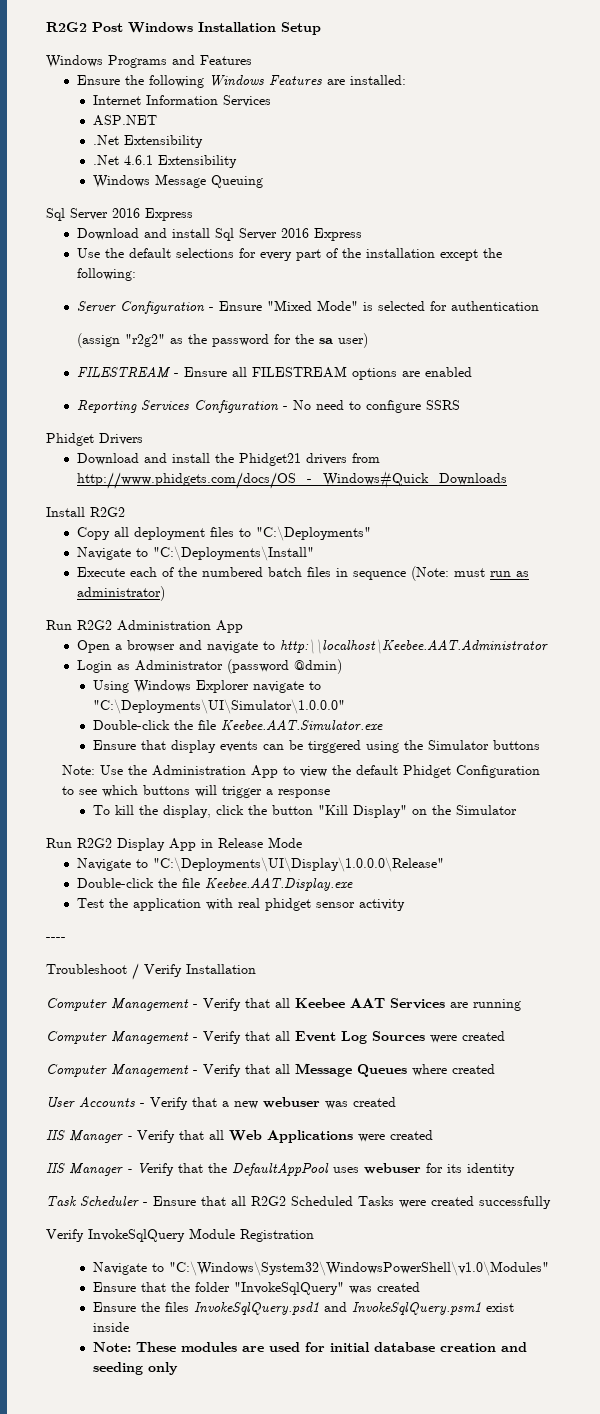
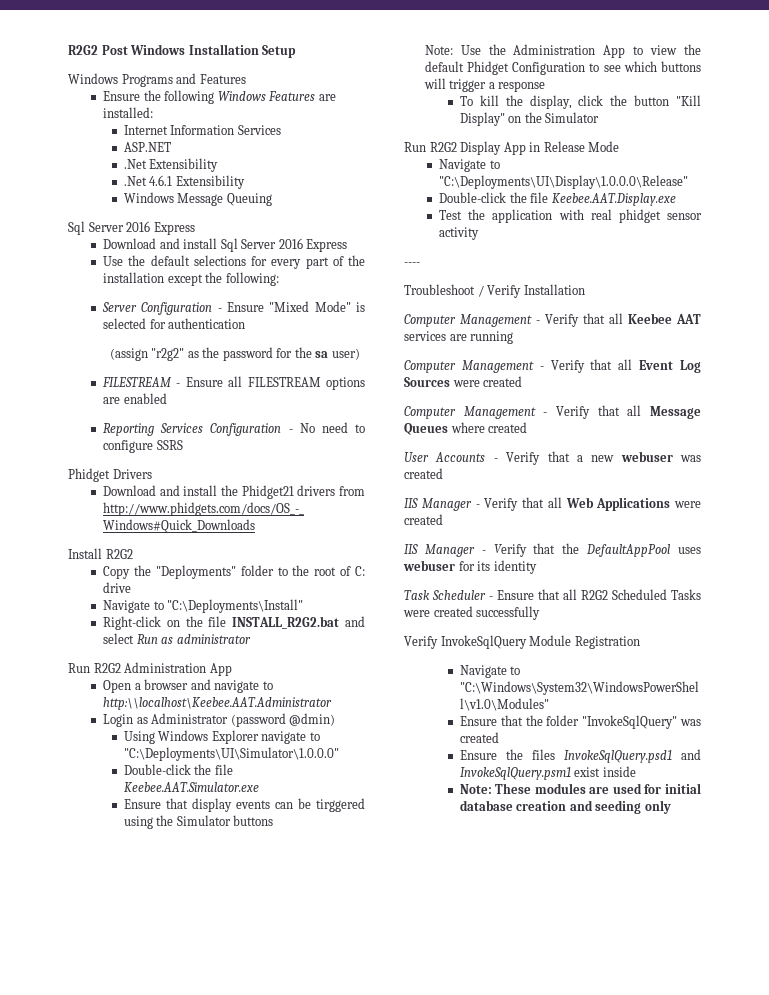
[114,526,372,541] [77,546,315,561] [77,566,530,581] [77,586,166,601] all deployment files to "C:\Deployments" // Navigate to "C:\Deployments\Install" // Execute each of the numbered batch files in sequence (Note: must run as administrator) -> [133,565,365,579] [103,582,132,593] [103,599,304,613] [103,616,366,630] [103,633,251,644] the "Deployments" folder to the root of C: drive // Navigate to "C:\Deployments\Install" // Right-click on the file INSTALL_R2G2.bat and select Run as administrator
[390,998,445,1009] Services -> [404,331,446,341] services

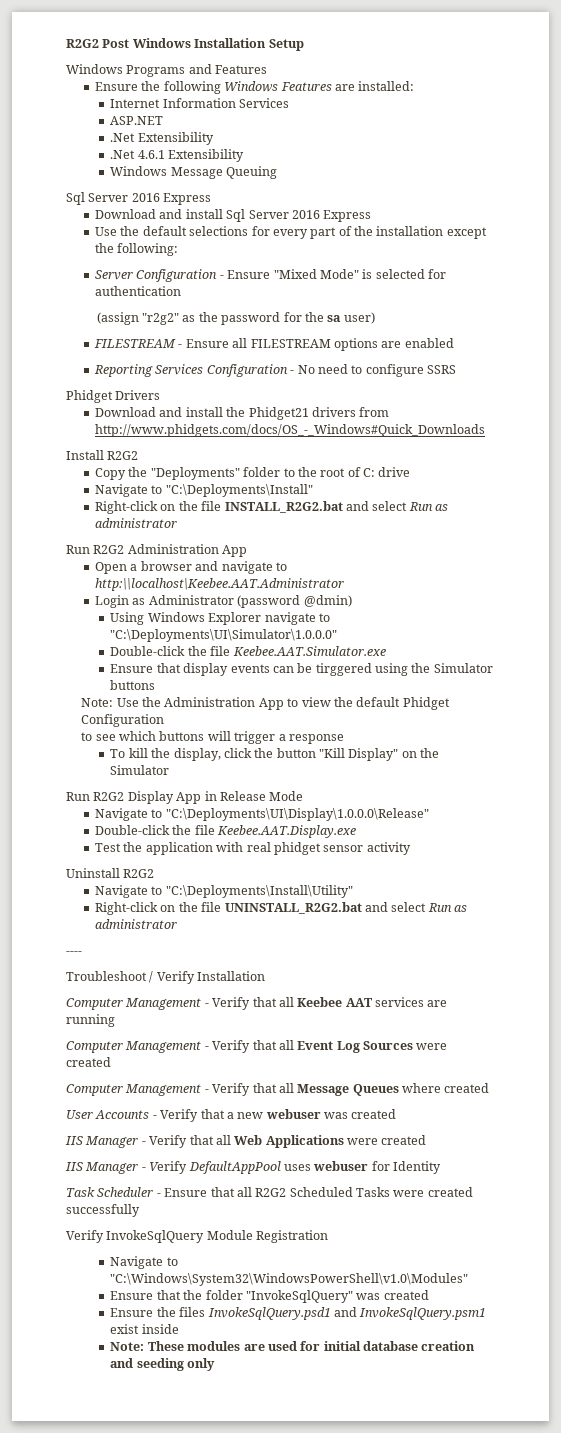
(586, 68) none -> (165, 720) //
(480, 233) none -> [66,868,155,878] [95,885,353,898] [95,902,468,915] [95,919,178,929] // Uninstall R2G2 // Navigate to "C:\Deployments\Install\Utility" // Right-click on the file UNINSTALL_R2G2.bat and select Run as administrator
[533,543,580,554] that the -> (188, 1167) none
[477,560,537,574] its identity -> [393,1161,441,1174] Identity

